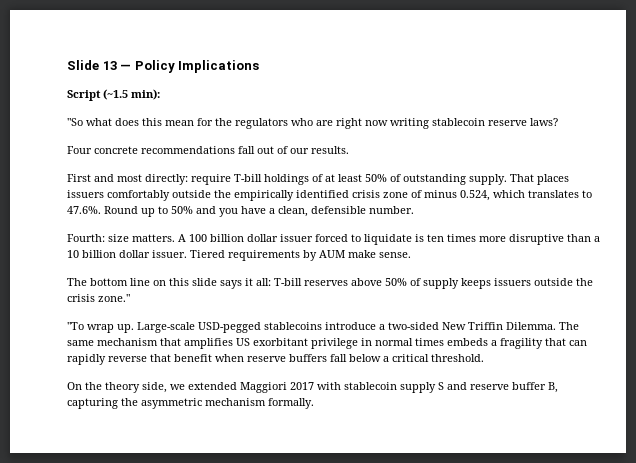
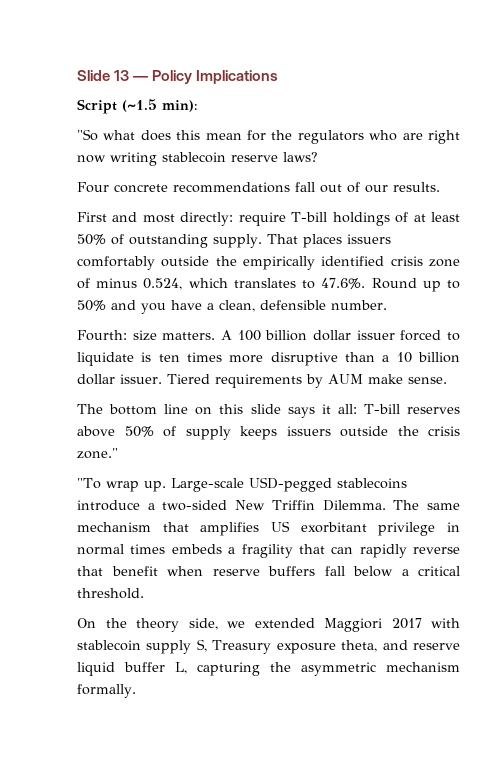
[438,382,558,393] S and reserve buffer B, -> [196,639,460,654] [77,662,187,676] S, Treasury exposure theta, and reserve liquid buffer L,

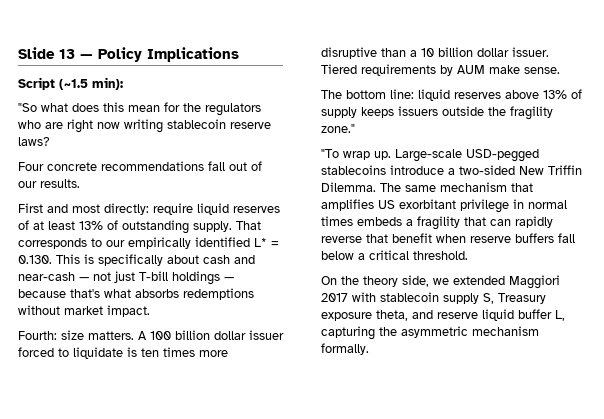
[291,212,390,226] T-bill holdings -> [197,203,280,215] liquid reserves
[77,234,106,245] 50% -> [79,221,103,230] 13%
[302,234,391,248] [77,256,460,270] [77,278,461,292] [77,300,387,314] places issuers comfortably outside the empirically identified crisis zone of minus 0.524, which translates to 47.6%. Round up to 50% and you have a clean, defensible number. -> [18,237,279,249] [18,254,255,266] [18,271,234,285] [18,288,254,300] [18,305,150,317] corresponds to our empirically identified L* = 0.130. This is specifically about cash and near-cash — not just T-bill holdings — because that's what absorbs redemptions without market impact.
[164,404,400,418] line on this slide says it all: T-bill -> [390,89,450,101] line: liquid
[124,426,154,437] 50% -> [543,90,567,99] 13%
[428,426,460,436] crisis -> [510,106,553,120] fragility

